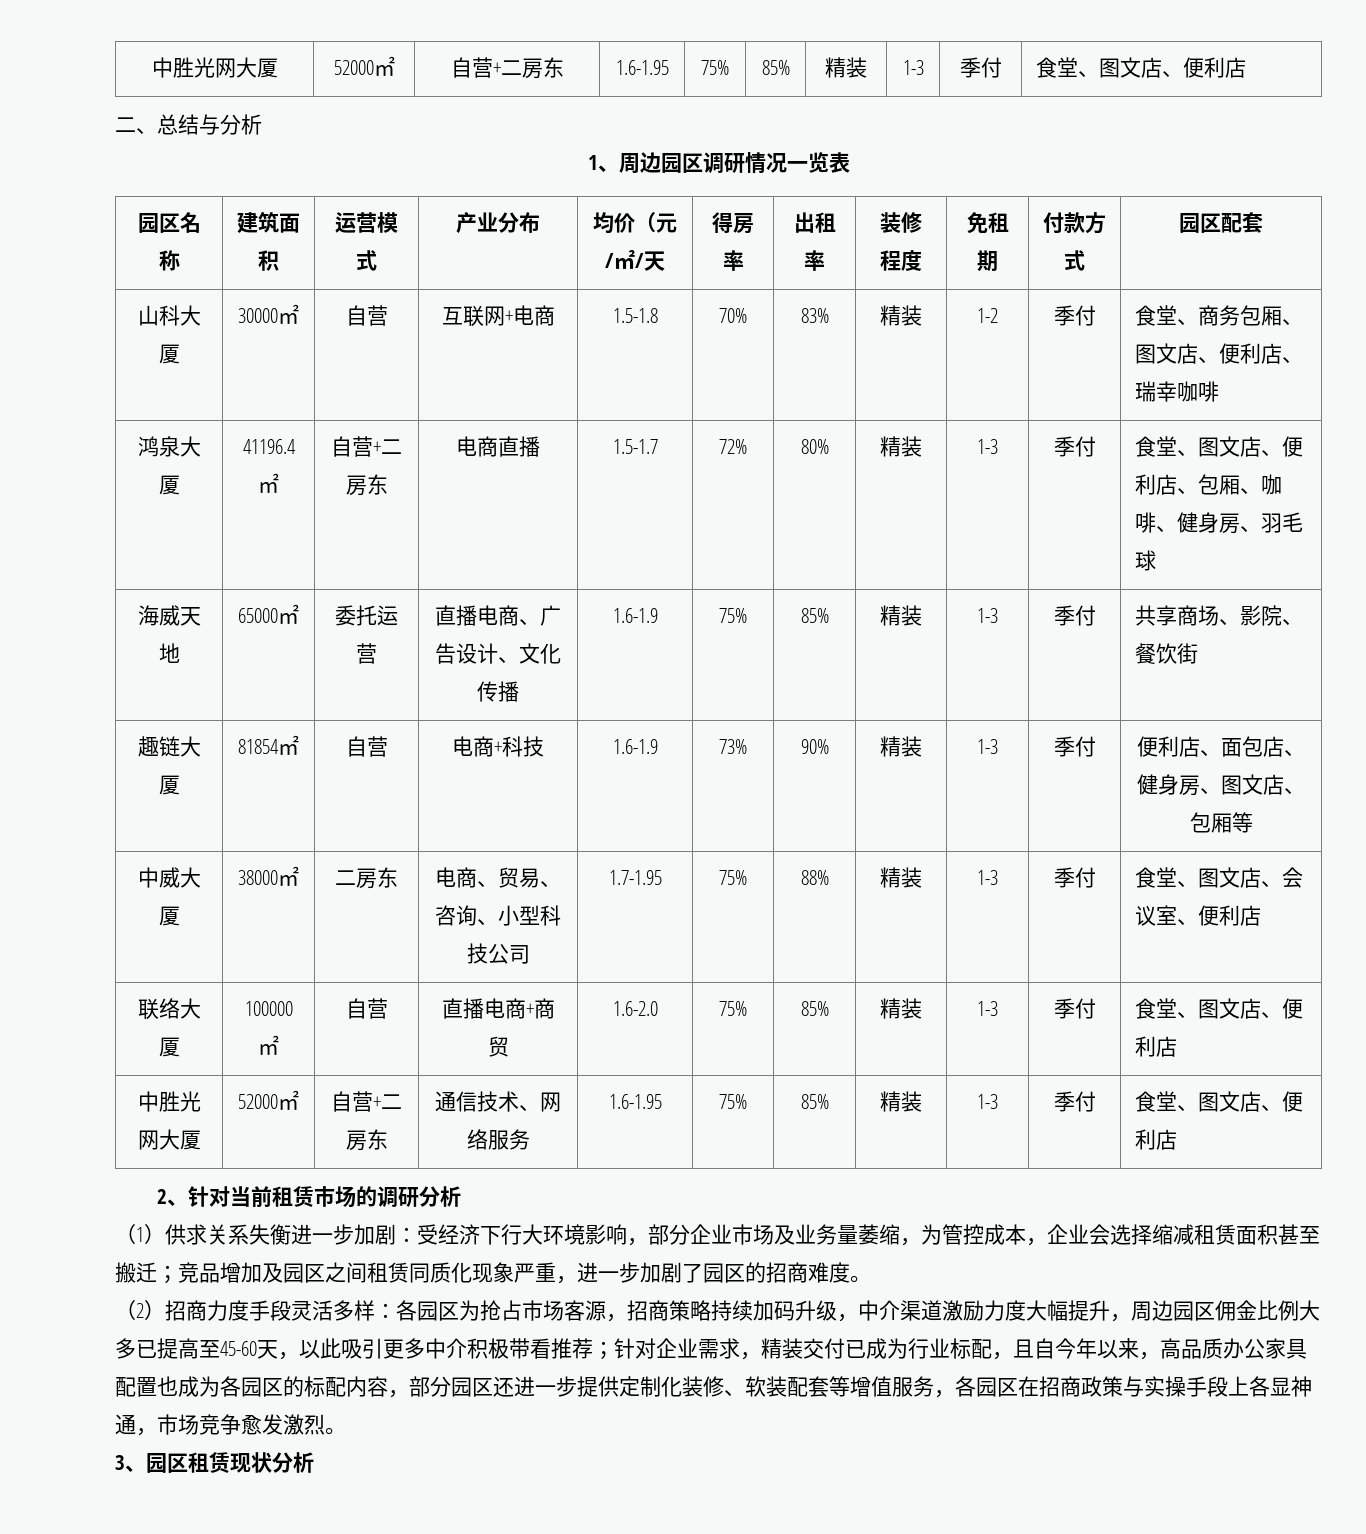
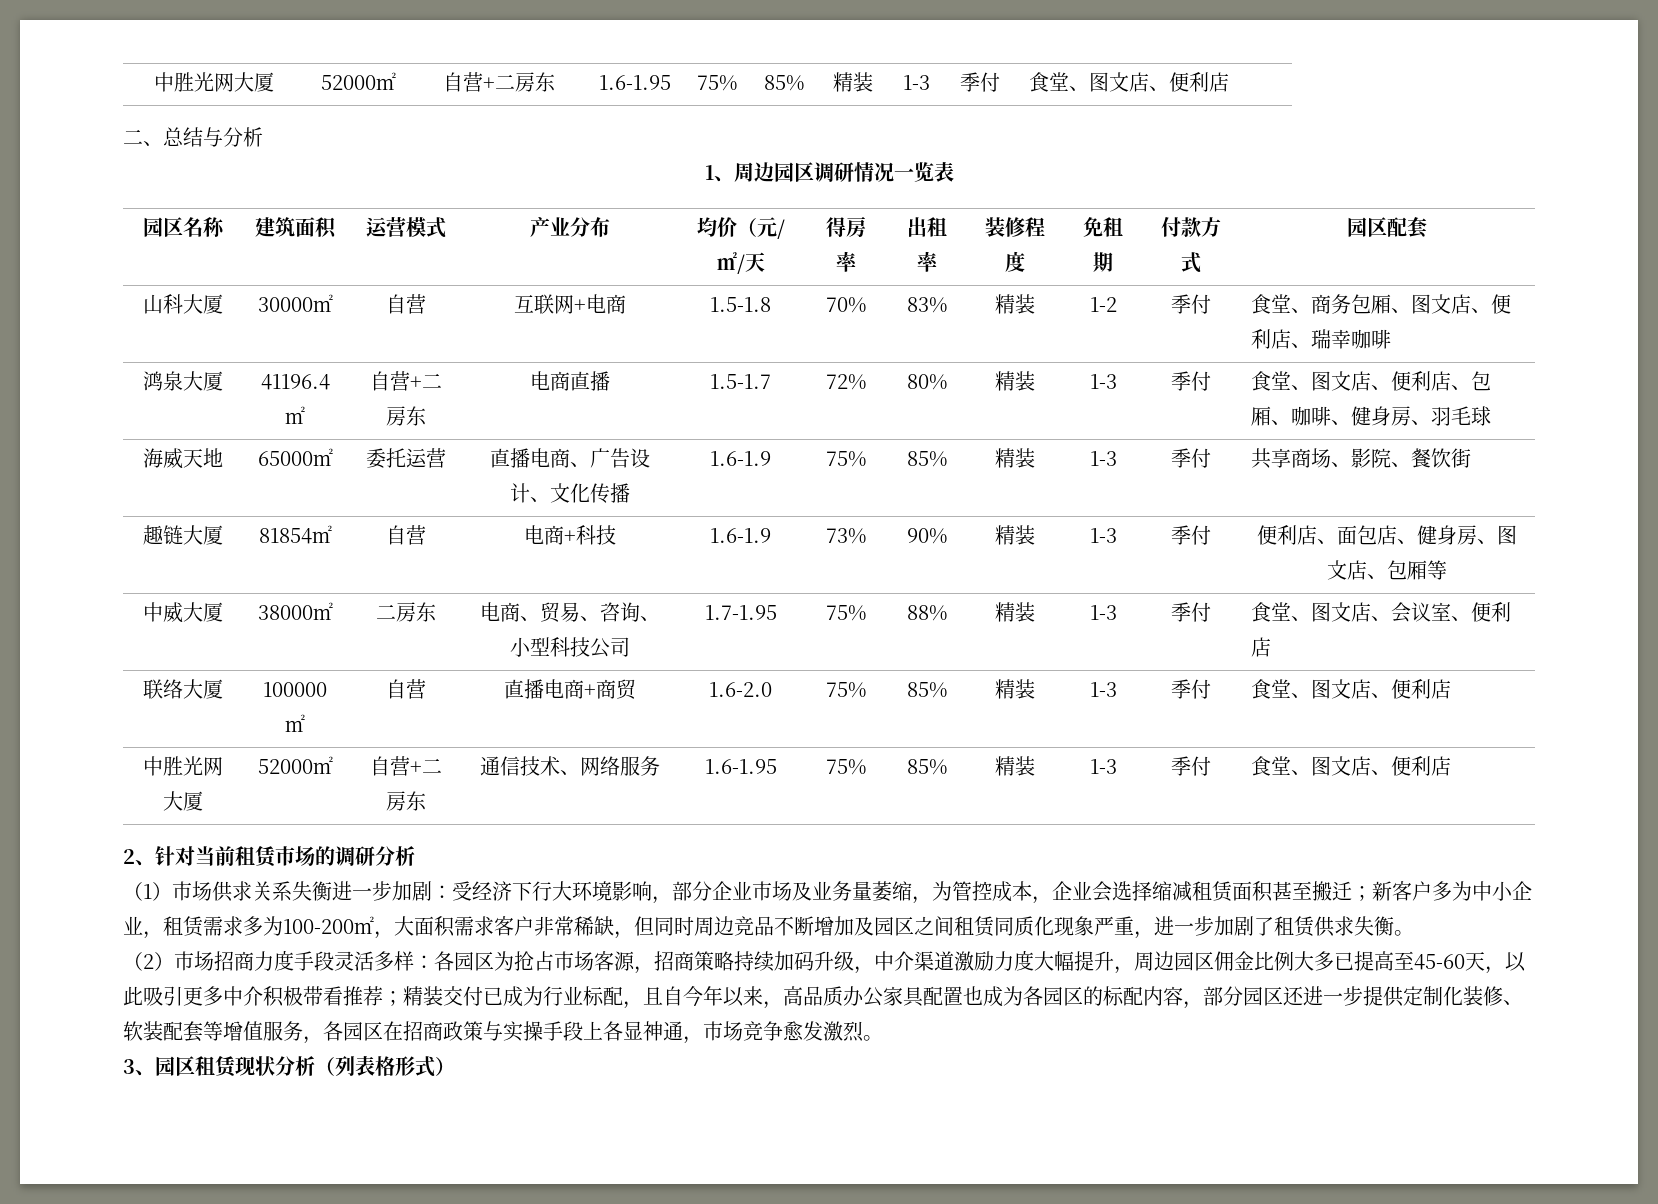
(165, 1234) none -> [172,881,212,901] 市场
[178,1262,220,1283] 竞品 -> [1372,881,1532,901] [123,916,814,939] 新客户多为中小企业，租赁需求多为100-200㎡，大面积需求客户非常稀缺，但同时周边竞品不断
[703,1262,850,1283] 园区的招商难度 -> [1274,916,1394,937] 租赁供求失衡
(165, 1310) none -> [174,951,214,971] 市场
[614,1338,761,1360] 针对企业需求， -> (403, 998) none
(314, 1462) none -> [315,1056,455,1077] （列表格形式）

